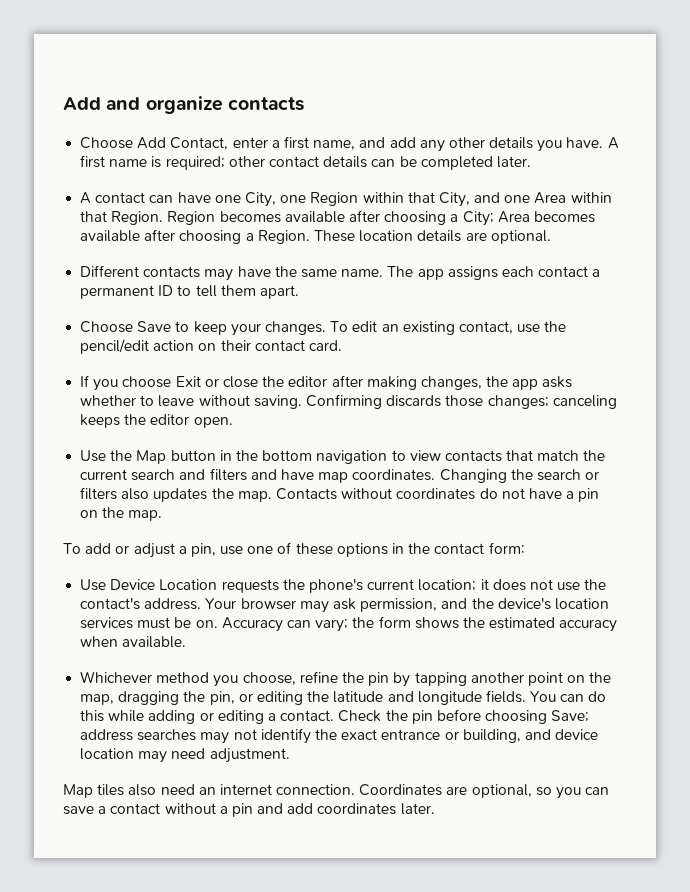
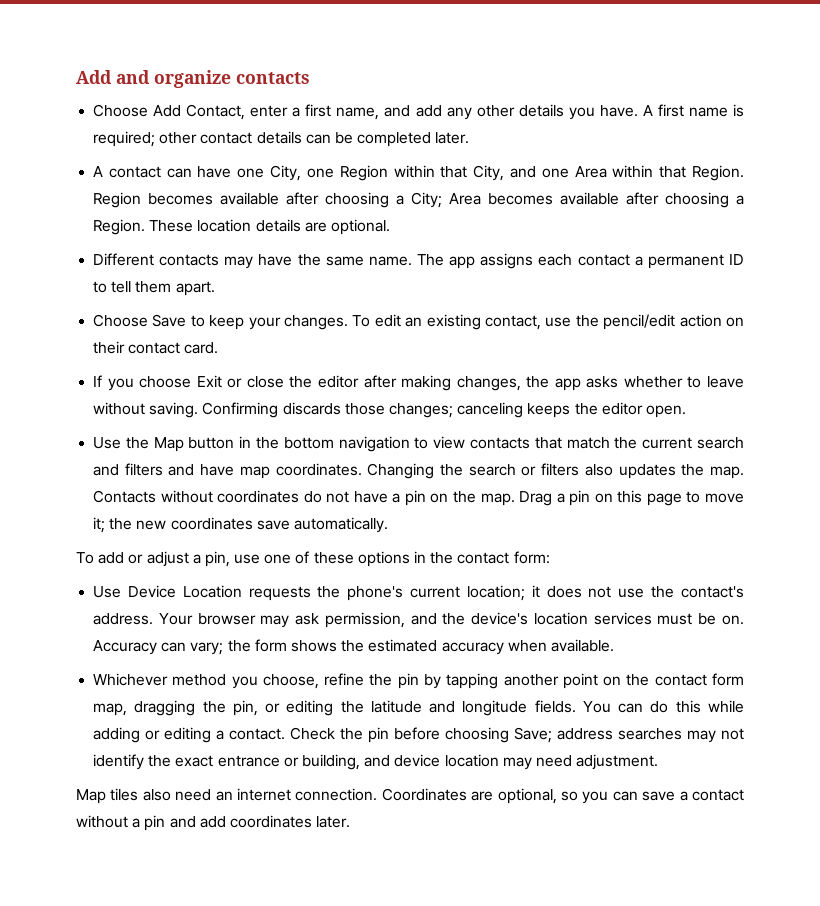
(163, 515) none -> [519,490,745,506] [93,517,388,533] Drag a pin on this page to move it; the new coordinates save automatically.
(612, 677) none -> [654,673,744,686] contact form

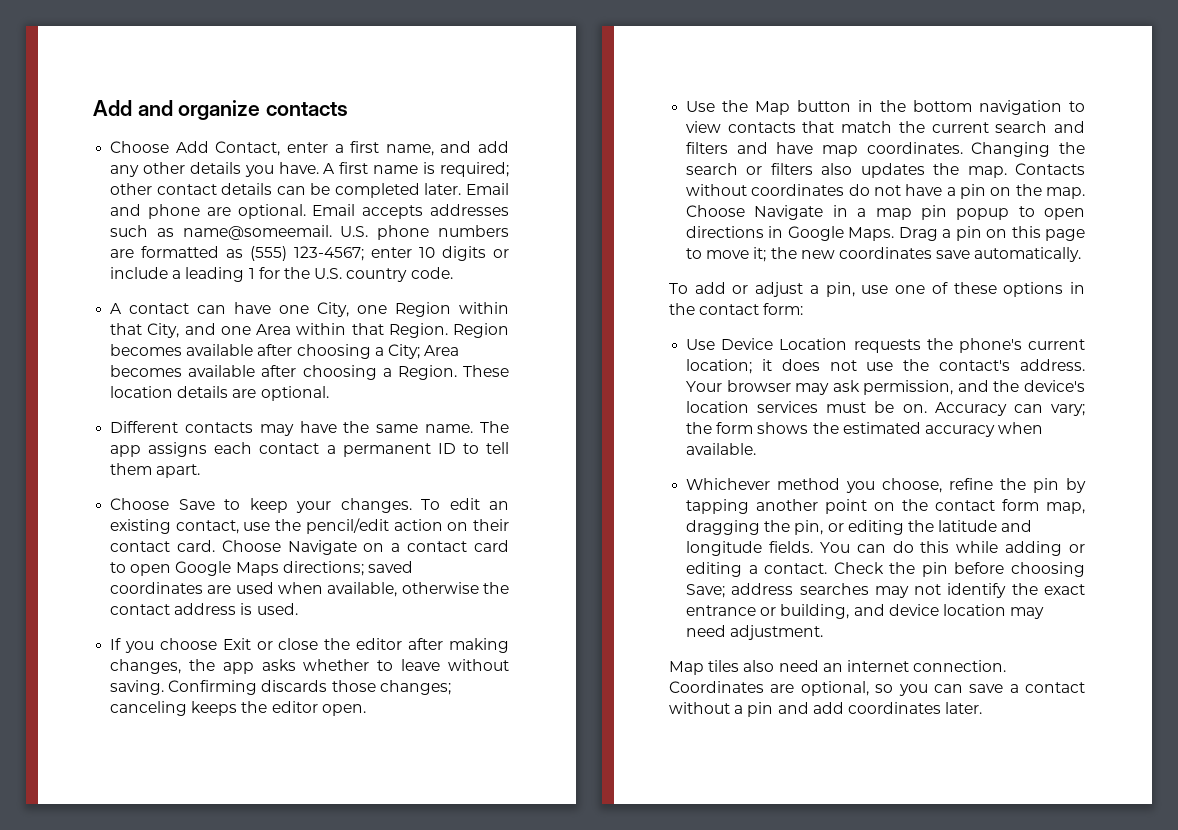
(470, 138) none -> [465,183,509,195] [110,204,509,219] [110,225,509,240] [110,246,509,261] [110,267,453,282] Email and phone are optional. Email accepts addresses such as name@someemail. U.S. phone numbers are formatted as (555) 123-4567; enter 10 digits or include a leading 1 for the U.S. country code.
(219, 348) none -> [221,540,510,555] [110,561,413,576] [110,582,509,597] [110,603,298,615] Choose Navigate on a contact card to open Google Maps directions; saved coordinates are used when available, otherwise the contact address is used.
(515, 499) none -> [686,205,1085,220] [686,226,895,241] Choose Navigate in a map pin popup to open directions in Google Maps.

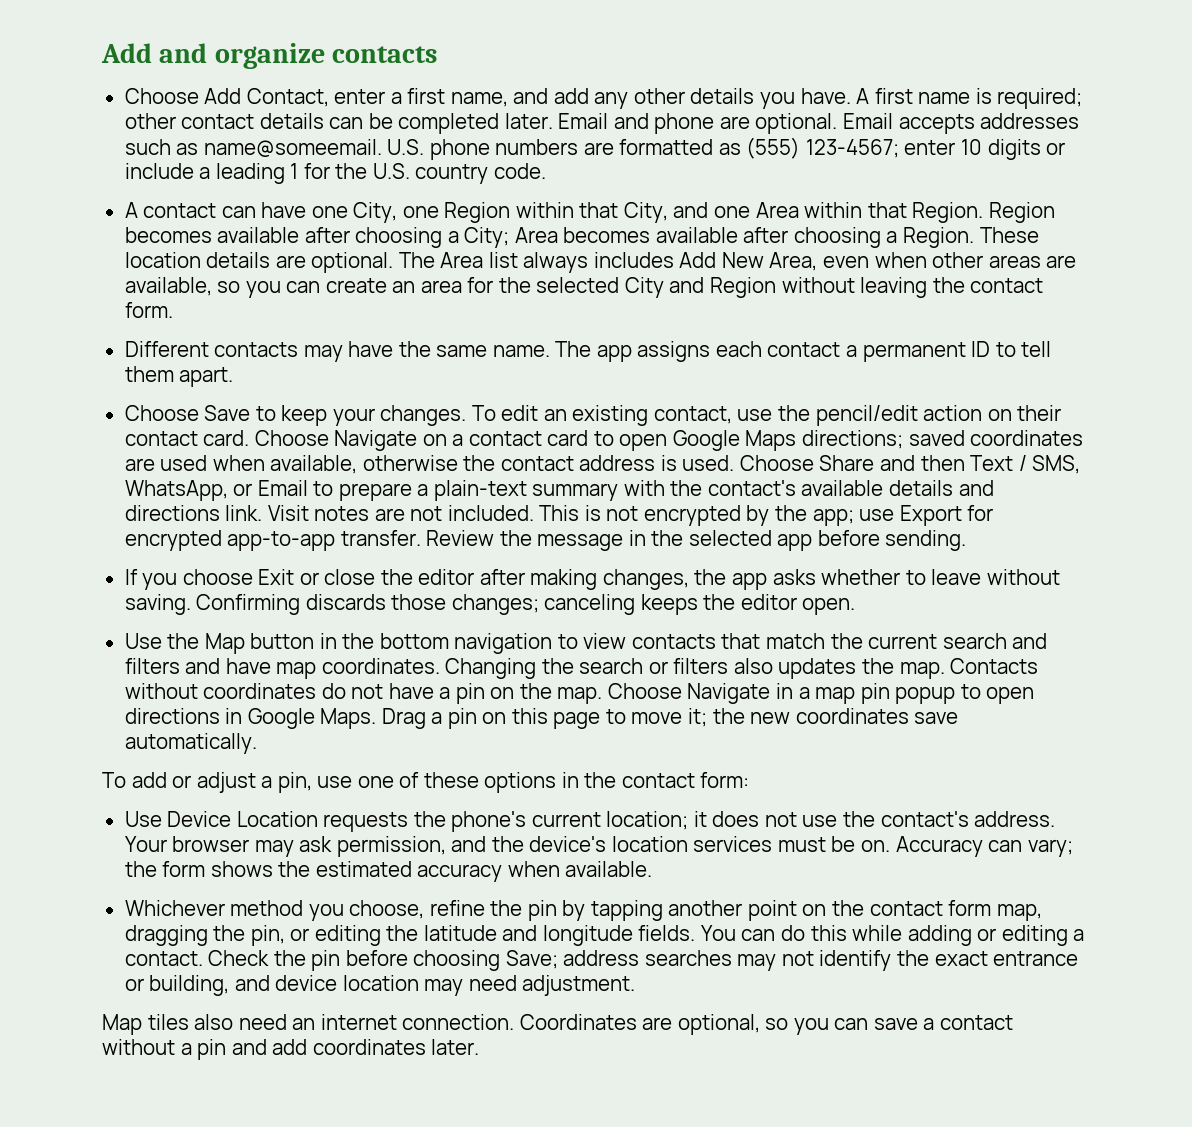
(329, 393) none -> [398,252,1077,273] [124,277,1044,298] [124,302,173,318] The Area list always includes Add New Area, even when other areas are available, so you can create an area for the selected City and Region without leaving the contact form.
(298, 609) none -> [739,455,1081,474] [124,480,994,501] [124,505,994,526] [124,530,967,551] Choose Share and then Text / SMS, WhatsApp, or Email to prepare a plain-text summary with the contact's available details and directions link. Visit notes are not included. This is not encrypted by the app; use Export for encrypted app-to-app transfer. Review the message in the selected app before sending.

